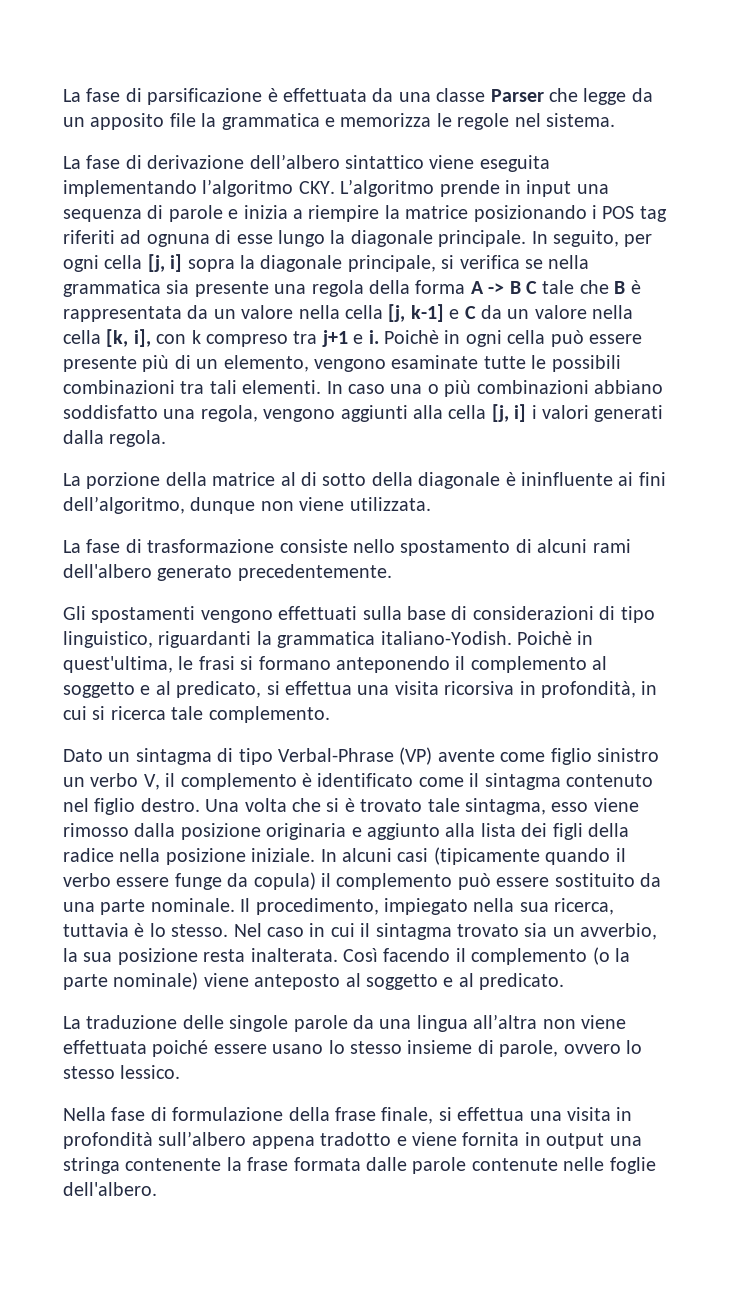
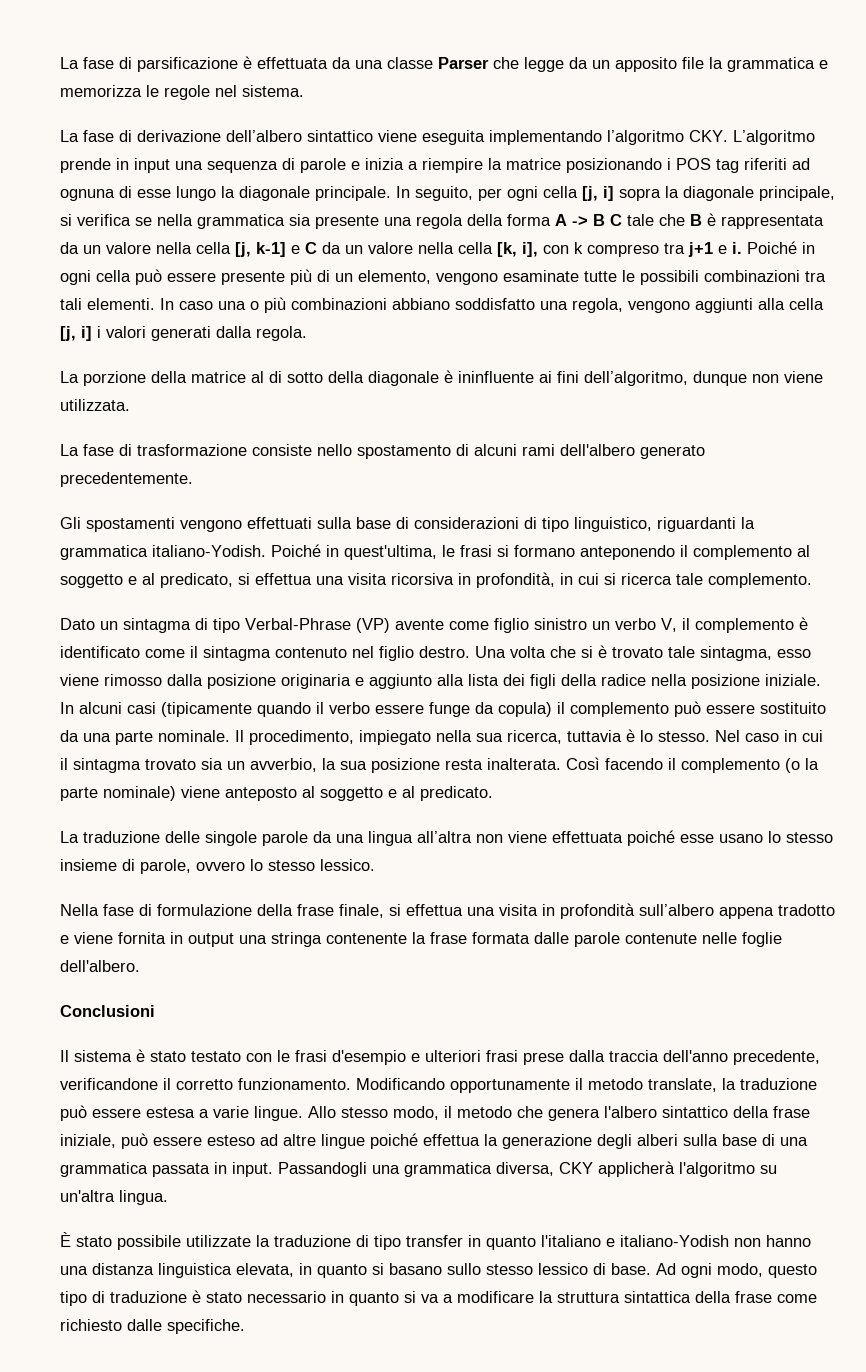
[383,330,439,344] Poichè -> [747,241,797,254] Poiché
[517,631,572,645] Poichè -> [271,544,321,557] Poiché
[213,1044,267,1054] essere -> [680,834,714,843] esse
(157, 1189) none -> [60,1005,155,1017] [60,1049,820,1065] [60,1078,817,1093] [60,1105,810,1121] [60,1133,808,1149] [60,1161,777,1177] [60,1190,168,1205] [60,1232,811,1250] [60,1263,817,1278] [60,1290,817,1306] [60,1319,245,1334] // Conclusioni // Il sistema è stato testato con le frasi d'esempio e ulteriori frasi prese dalla traccia dell'anno precedente, verificandone il corretto funzionamento. Modificando opportunamente il metodo translate, la traduzione può essere estesa a varie lingue. Allo stesso modo, il metodo che genera l'albero sintattico della frase iniziale, può essere esteso ad altre lingue poiché effettua la generazione degli alberi sulla base di una grammatica passata in input. Passandogli una grammatica diversa, CKY applicherà l'algoritmo su un'altra lingua. // È stato possibile utilizzate la traduzione di tipo transfer in quanto l'italiano e italiano-Yodish non hanno una distanza linguistica elevata, in quanto si basano sullo stesso lessico di base. Ad ogni modo, questo tipo di traduzione è stato necessario in quanto si va a modificare la struttura sintattica della frase come richiesto dalle specifiche.

